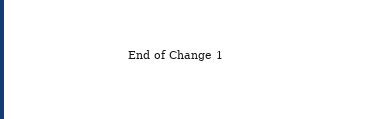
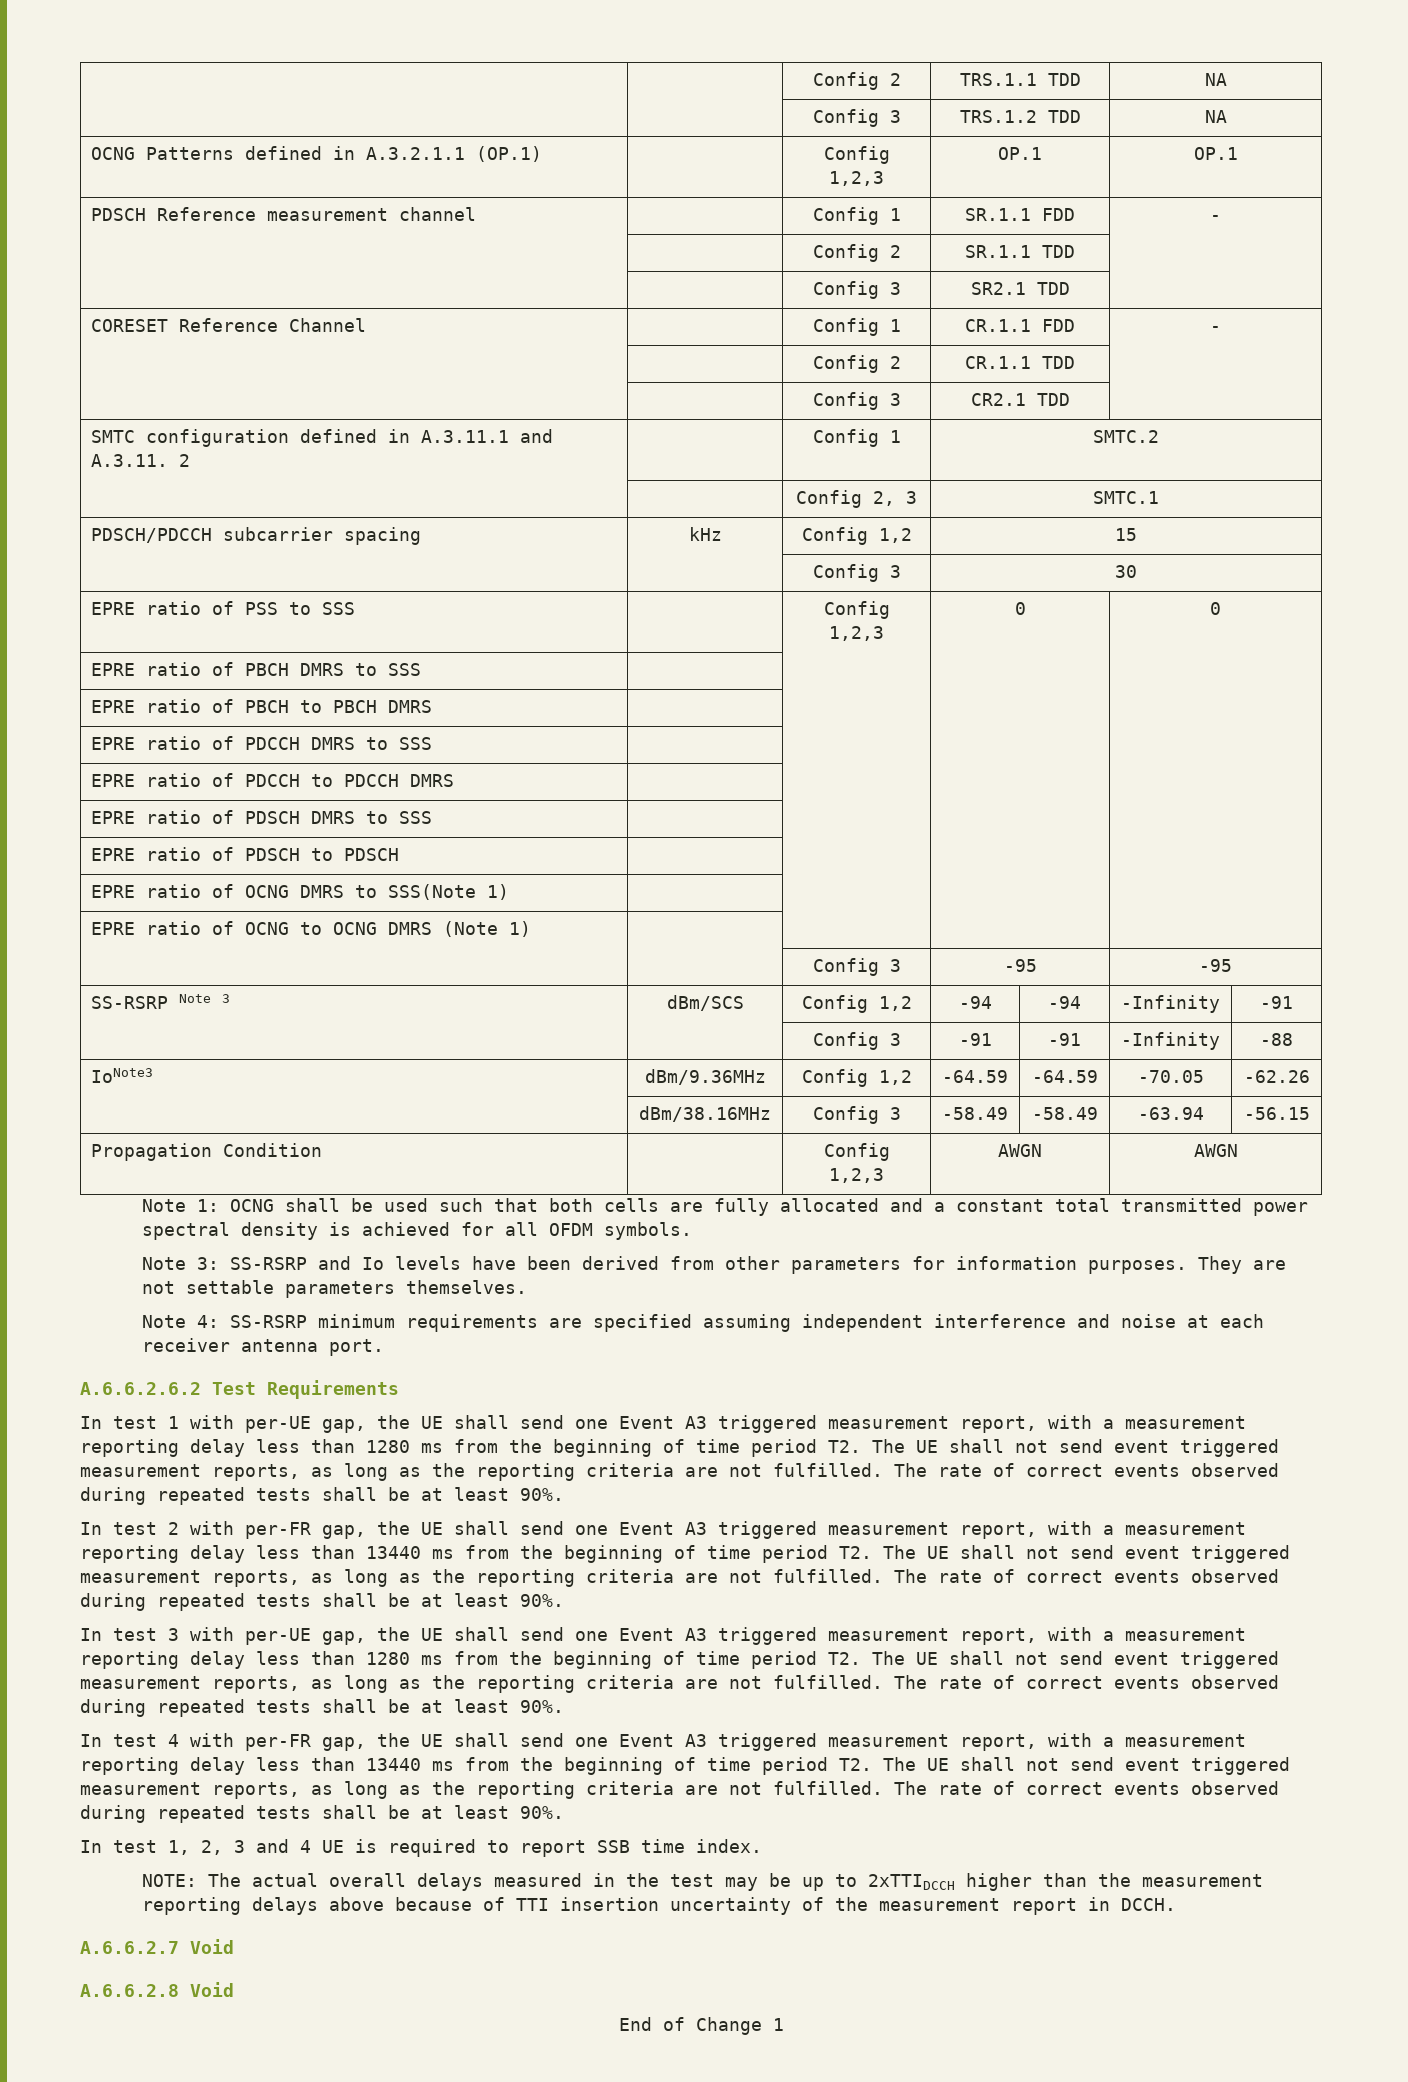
(128, 54) none -> [812,72,901,90] [959,73,1081,86] [1204,73,1227,86] [812,109,901,127] [959,110,1081,123] [1204,110,1227,123] [91,146,543,162] [823,146,890,164] [829,171,884,186] [998,147,1042,160] [1193,147,1238,160] [91,207,477,221] [812,207,901,225] [965,208,1075,221] [1210,215,1221,221] [812,244,901,262] [965,245,1075,258] [812,281,901,299] [970,282,1070,295] [91,318,367,332] [812,318,901,336] [965,319,1075,332] [1210,326,1221,332] [812,355,901,373] [965,356,1075,369] [812,392,901,410] [970,393,1070,406] [91,429,554,447] [91,454,191,467] [812,429,901,447] [1093,430,1159,443] [796,490,917,508] [1093,491,1159,504] [91,527,422,545] [688,527,722,541] [801,527,912,545] [1115,528,1137,541] [812,564,901,582] [1115,565,1137,578] [91,601,356,615] [823,601,890,619] [829,626,884,641] [1014,602,1026,615] [1210,602,1221,615] [91,662,422,676] [91,699,433,713] [91,736,433,750] [91,773,455,787] [91,810,433,824] [91,847,400,861] [91,884,510,900] [91,921,532,937] [812,958,901,976] [1003,959,1037,972] [1199,959,1232,972] [91,994,231,1009] [666,995,744,1011] [801,995,912,1013] [958,996,992,1009] [1048,996,1081,1009] [1121,995,1220,1013] [1260,996,1293,1009] [812,1032,901,1050] [958,1033,992,1046] [1048,1033,1081,1046] [1121,1032,1220,1050] [1260,1033,1293,1046] [91,1068,154,1083] [644,1069,766,1085] [801,1069,912,1087] [942,1070,1008,1083] [1031,1070,1098,1083] [1137,1070,1204,1083] [1243,1070,1310,1083] [639,1106,771,1122] [812,1106,901,1124] [942,1107,1008,1120] [1031,1107,1098,1120] [1137,1107,1204,1120] [1243,1107,1310,1120] [91,1143,323,1161] [823,1143,890,1161] [829,1168,884,1183] [998,1144,1042,1157] [1193,1144,1238,1157] [141,1198,1308,1216] [141,1222,692,1240] [141,1256,1286,1274] [141,1280,527,1298] [141,1314,1264,1332] [141,1338,384,1356] [80,1380,399,1399] [80,1415,1246,1433] [80,1439,1279,1457] [80,1463,1279,1481] [80,1487,564,1505] [80,1521,1246,1539] [80,1545,1290,1563] [80,1569,1279,1587] [80,1593,564,1611] [80,1627,1246,1645] [80,1651,1279,1669] [80,1675,1279,1693] [80,1699,564,1717] [80,1733,1246,1751] [80,1757,1290,1775] [80,1781,1279,1799] [80,1805,564,1823] [80,1839,762,1857] [141,1873,1263,1891] [141,1897,1176,1915] [80,1939,234,1954] [80,1982,234,1997] | | Config 2 | TRS.1.1 TDD | NA // | | Config 3 | TRS.1.2 TDD | NA // OCNG Patterns defined in A.3.2.1.1 (OP.1) | | Config 1,2,3 | OP.1 | OP.1 // PDSCH Reference measurement channel | | Config 1 | SR.1.1 FDD | - // | | Config 2 | SR.1.1 TDD | // | | Config 3 | SR2.1 TDD | // CORESET Reference Channel | | Config 1 | CR.1.1 FDD | - // | | Config 2 | CR.1.1 TDD | // | | Config 3 | CR2.1 TDD | // SMTC configuration defined in A.3.11.1 and A.3.11. 2 | | Config 1 | SMTC.2 // | | Config 2, 3 | SMTC.1 // PDSCH/PDCCH subcarrier spacing | kHz | Config 1,2 | 15 // | | Config 3 | 30 // EPRE ratio of PSS to SSS | | Config 1,2,3 | 0 | 0 // EPRE ratio of PBCH DMRS to SSS | | | | // EPRE ratio of PBCH to PBCH DMRS | | | | // EPRE ratio of PDCCH DMRS to SSS | | | | // EPRE ratio of PDCCH to PDCCH DMRS | | | | // EPRE ratio of PDSCH DMRS to SSS | | | | // EPRE ratio of PDSCH to PDSCH | | | | // EPRE ratio of OCNG DMRS to SSS(Note 1) | | | | // EPRE ratio of OCNG to OCNG DMRS (Note 1) | | | | // | | Config 3 | -95 | -95 // SS-RSRP Note 3 | dBm/SCS | Config 1,2 | -94 | -94 | -Infinity | -91 // | | Config 3 | -91 | -91 | -Infinity | -88 // IoNote3 | dBm/9.36MHz | Config 1,2 | -64.59 | -64.59 | -70.05 | -62.26 // | dBm/38.16MHz | Config 3 | -58.49 | -58.49 | -63.94 | -56.15 // Propagation Condition | | Config 1,2,3 | AWGN | AWGN // Note 1: OCNG shall be used such that both cells are fully allocated and a constant total transmitted power spectral density is achieved for all OFDM symbols. // Note 3: SS-RSRP and Io levels have been derived from other parameters for information purposes. They are not settable parameters themselves. // Note 4: SS-RSRP minimum requirements are specified assuming independent interference and noise at each receiver antenna port. // A.6.6.2.6.2 Test Requirements // In test 1 with per-UE gap, the UE shall send one Event A3 triggered measurement report, with a measurement reporting delay less than 1280 ms from the beginning of time period T2. The UE shall not send event triggered measurement reports, as long as the reporting criteria are not fulfilled. The rate of correct events observed during repeated tests shall be at least 90%. // In test 2 with per-FR gap, the UE shall send one Event A3 triggered measurement report, with a measurement reporting delay less than 13440 ms from the beginning of time period T2. The UE shall not send event triggered measurement reports, as long as the reporting criteria are not fulfilled. The rate of correct events observed during repeated tests shall be at least 90%. // In test 3 with per-UE gap, the UE shall send one Event A3 triggered measurement report, with a measurement reporting delay less than 1280 ms from the beginning of time period T2. The UE shall not send event triggered measurement reports, as long as the reporting criteria are not fulfilled. The rate of correct events observed during repeated tests shall be at least 90%. // In test 4 with per-FR gap, the UE shall send one Event A3 triggered measurement report, with a measurement reporting delay less than 13440 ms from the beginning of time period T2. The UE shall not send event triggered measurement reports, as long as the reporting criteria are not fulfilled. The rate of correct events observed during repeated tests shall be at least 90%. // In test 1, 2, 3 and 4 UE is required to report SSB time index. // NOTE: The actual overall delays measured in the test may be up to 2xTTIDCCH higher than the measurement reporting delays above because of TTI insertion uncertainty of the measurement report in DCCH. // A.6.6.2.7 Void // A.6.6.2.8 Void //

